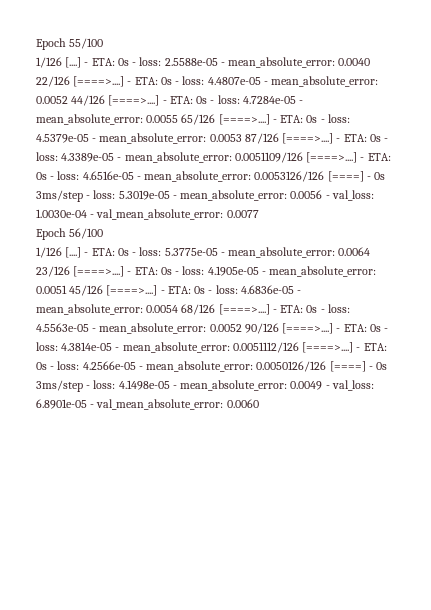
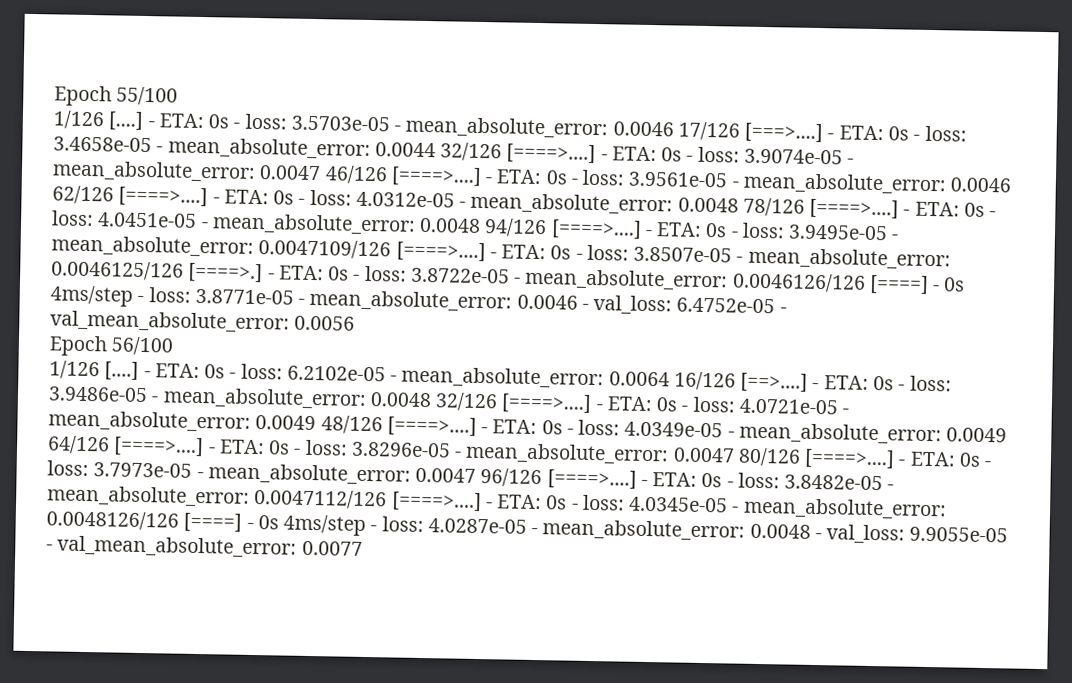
[164,57,371,68] [36,76,379,87] [36,95,304,106] [36,114,350,125] [36,133,389,144] [36,152,391,163] [36,171,386,182] [36,190,374,202] [36,209,259,220] 2.5588e-05 - mean_absolute_error: 0.0040 22/126 [====>....] - ETA: 0s - loss: 4.4807e-05 - mean_absolute_error: 0.0052 44/126 [====>....] - ETA: 0s - loss: 4.7284e-05 - mean_absolute_error: 0.0055 65/126 [====>....] - ETA: 0s - loss: 4.5379e-05 - mean_absolute_error: 0.0053 87/126 [====>....] - ETA: 0s - loss: 4.3389e-05 - mean_absolute_error: 0.0051109/126 [====>....] - ETA: 0s - loss: 4.6516e-05 - mean_absolute_error: 0.0053126/126 [====] - 0s 3ms/step - loss: 5.3019e-05 - mean_absolute_error: 0.0056 - val_loss: 1.0030e-04 - val_mean_absolute_error: 0.0077 -> [290,115,967,144] [53,136,855,165] [52,160,1012,196] [52,185,997,220] [51,210,899,241] [51,235,951,271] [51,260,966,295] [50,285,787,316] [50,310,356,334] 3.5703e-05 - mean_absolute_error: 0.0046 17/126 [===>....] - ETA: 0s - loss: 3.4658e-05 - mean_absolute_error: 0.0044 32/126 [====>....] - ETA: 0s - loss: 3.9074e-05 - mean_absolute_error: 0.0047 46/126 [====>....] - ETA: 0s - loss: 3.9561e-05 - mean_absolute_error: 0.0046 62/126 [====>....] - ETA: 0s - loss: 4.0312e-05 - mean_absolute_error: 0.0048 78/126 [====>....] - ETA: 0s - loss: 4.0451e-05 - mean_absolute_error: 0.0048 94/126 [====>....] - ETA: 0s - loss: 3.9495e-05 - mean_absolute_error: 0.0047109/126 [====>....] - ETA: 0s - loss: 3.8507e-05 - mean_absolute_error: 0.0046125/126 [====>.] - ETA: 0s - loss: 3.8722e-05 - mean_absolute_error: 0.0046126/126 [====] - 0s 4ms/step - loss: 3.8771e-05 - mean_absolute_error: 0.0046 - val_loss: 6.4752e-05 - val_mean_absolute_error: 0.0056
[164,248,218,256] 5.3775e-05 -> [286,365,386,382] 6.2102e-05
[36,266,377,277] [36,285,302,296] [36,304,350,315] [36,323,389,334] [36,342,387,353] [36,361,388,372] [36,380,374,392] [36,399,259,410] 23/126 [====>....] - ETA: 0s - loss: 4.1905e-05 - mean_absolute_error: 0.0051 45/126 [====>....] - ETA: 0s - loss: 4.6836e-05 - mean_absolute_error: 0.0054 68/126 [====>....] - ETA: 0s - loss: 4.5563e-05 - mean_absolute_error: 0.0052 90/126 [====>....] - ETA: 0s - loss: 4.3814e-05 - mean_absolute_error: 0.0051112/126 [====>....] - ETA: 0s - loss: 4.2566e-05 - mean_absolute_error: 0.0050126/126 [====] - 0s 3ms/step - loss: 4.1498e-05 - mean_absolute_error: 0.0049 - val_loss: 6.8901e-05 - val_mean_absolute_error: 0.0060 -> [673,371,952,393] [48,386,850,415] [48,410,1008,446] [47,435,992,470] [47,460,895,491] [47,485,947,521] [46,510,1009,545] [46,535,363,559] 16/126 [==>....] - ETA: 0s - loss: 3.9486e-05 - mean_absolute_error: 0.0048 32/126 [====>....] - ETA: 0s - loss: 4.0721e-05 - mean_absolute_error: 0.0049 48/126 [====>....] - ETA: 0s - loss: 4.0349e-05 - mean_absolute_error: 0.0049 64/126 [====>....] - ETA: 0s - loss: 3.8296e-05 - mean_absolute_error: 0.0047 80/126 [====>....] - ETA: 0s - loss: 3.7973e-05 - mean_absolute_error: 0.0047 96/126 [====>....] - ETA: 0s - loss: 3.8482e-05 - mean_absolute_error: 0.0047112/126 [====>....] - ETA: 0s - loss: 4.0345e-05 - mean_absolute_error: 0.0048126/126 [====] - 0s 4ms/step - loss: 4.0287e-05 - mean_absolute_error: 0.0048 - val_loss: 9.9055e-05 - val_mean_absolute_error: 0.0077

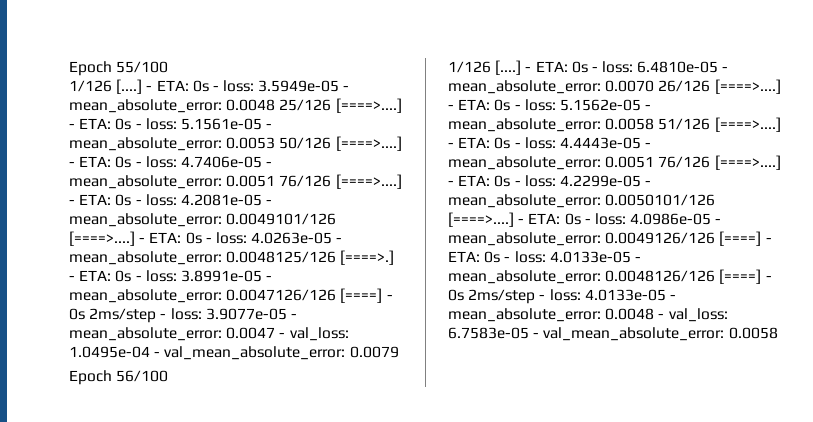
[290,115,967,144] [53,136,855,165] [52,160,1012,196] [52,185,997,220] [51,210,899,241] [51,235,951,271] [51,260,184,281] 3.5703e-05 - mean_absolute_error: 0.0046 17/126 [===>....] - ETA: 0s - loss: 3.4658e-05 - mean_absolute_error: 0.0044 32/126 [====>....] - ETA: 0s - loss: 3.9074e-05 - mean_absolute_error: 0.0047 46/126 [====>....] - ETA: 0s - loss: 3.9561e-05 - mean_absolute_error: 0.0046 62/126 [====>....] - ETA: 0s - loss: 4.0312e-05 - mean_absolute_error: 0.0048 78/126 [====>....] - ETA: 0s - loss: 4.0451e-05 - mean_absolute_error: 0.0048 94/126 [====>....] - ETA: 0s - loss: 3.9495e-05 - mean_absolute_error: 0.0047109/126 [====>....] - ETA: 0s - loss: 3.8507e-05 - mean_absolute_error: 0.0046125/126 -> [258,80,350,92] [69,98,402,113] [69,118,273,130] [69,136,402,151] [69,156,273,168] [69,174,402,189] [69,194,273,206] [69,213,337,227] [69,231,343,246] [69,251,337,265] 3.5949e-05 - mean_absolute_error: 0.0048 25/126 [====>....] - ETA: 0s - loss: 5.1561e-05 - mean_absolute_error: 0.0053 50/126 [====>....] - ETA: 0s - loss: 4.7406e-05 - mean_absolute_error: 0.0051 76/126 [====>....] - ETA: 0s - loss: 4.2081e-05 - mean_absolute_error: 0.0049101/126 [====>....] - ETA: 0s - loss: 4.0263e-05 - mean_absolute_error: 0.0048125/126
[410,267,966,295] [50,285,787,316] [50,310,356,334] 3.8722e-05 - mean_absolute_error: 0.0046126/126 [====] - 0s 4ms/step - loss: 3.8771e-05 - mean_absolute_error: 0.0046 - val_loss: 6.4752e-05 - val_mean_absolute_error: 0.0056 -> [180,270,273,282] [69,288,393,303] [69,308,297,323] [69,327,349,341] [69,346,399,360] 3.8991e-05 - mean_absolute_error: 0.0047126/126 [====] - 0s 2ms/step - loss: 3.9077e-05 - mean_absolute_error: 0.0047 - val_loss: 1.0495e-04 - val_mean_absolute_error: 0.0079
[286,365,952,393] [48,386,850,415] [48,410,1008,446] [47,435,992,470] [47,460,895,491] [47,485,729,513] 6.2102e-05 - mean_absolute_error: 0.0064 16/126 [==>....] - ETA: 0s - loss: 3.9486e-05 - mean_absolute_error: 0.0048 32/126 [====>....] - ETA: 0s - loss: 4.0721e-05 - mean_absolute_error: 0.0049 48/126 [====>....] - ETA: 0s - loss: 4.0349e-05 - mean_absolute_error: 0.0049 64/126 [====>....] - ETA: 0s - loss: 3.8296e-05 - mean_absolute_error: 0.0047 80/126 [====>....] - ETA: 0s - loss: 3.7973e-05 - mean_absolute_error: 0.0047 96/126 [====>....] - ETA: 0s - loss: 3.8482e-05 - mean_absolute_error: 0.0047112/126 [====>....] - ETA: 0s - loss: 4.0345e-05 -> [637,61,729,73] [448,79,781,94] [448,99,652,111] [448,117,781,132] [448,137,652,149] [448,155,781,170] [448,175,652,187] [448,194,716,208] [448,212,722,227] [448,231,772,246] [448,251,631,263] 6.4810e-05 - mean_absolute_error: 0.0070 26/126 [====>....] - ETA: 0s - loss: 5.1562e-05 - mean_absolute_error: 0.0058 51/126 [====>....] - ETA: 0s - loss: 4.4443e-05 - mean_absolute_error: 0.0051 76/126 [====>....] - ETA: 0s - loss: 4.2299e-05 - mean_absolute_error: 0.0050101/126 [====>....] - ETA: 0s - loss: 4.0986e-05 - mean_absolute_error: 0.0049126/126 [====] - ETA: 0s - loss: 4.0133e-05
[283,514,527,537] 4ms/step - loss: 4.0287e-05 -> [468,289,666,304] 2ms/step - loss: 4.0133e-05
[909,526,1009,543] [46,535,363,559] 9.9055e-05 - val_mean_absolute_error: 0.0077 -> [448,327,778,341] 6.7583e-05 - val_mean_absolute_error: 0.0058

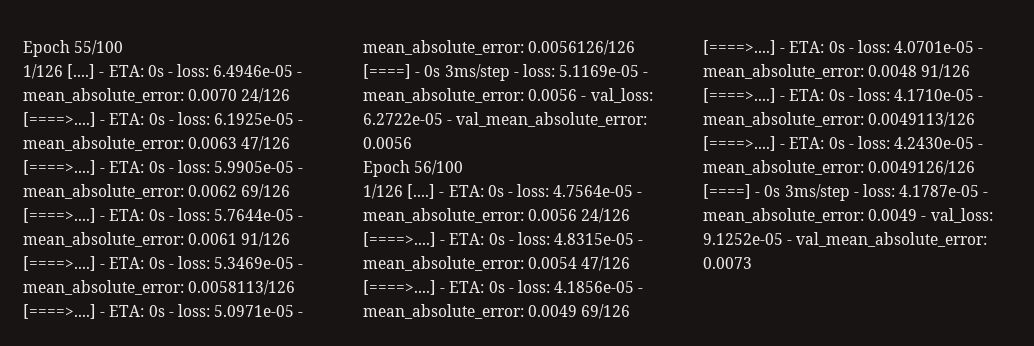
[258,80,350,92] [69,98,402,113] [69,118,273,130] [69,136,402,151] [69,156,273,168] [69,174,402,189] [69,194,273,206] [69,213,337,227] [69,231,343,246] [69,250,395,265] [69,270,273,282] [69,288,393,303] [69,308,297,323] [69,327,349,341] [69,346,399,360] 3.5949e-05 - mean_absolute_error: 0.0048 25/126 [====>....] - ETA: 0s - loss: 5.1561e-05 - mean_absolute_error: 0.0053 50/126 [====>....] - ETA: 0s - loss: 4.7406e-05 - mean_absolute_error: 0.0051 76/126 [====>....] - ETA: 0s - loss: 4.2081e-05 - mean_absolute_error: 0.0049101/126 [====>....] - ETA: 0s - loss: 4.0263e-05 - mean_absolute_error: 0.0048125/126 [====>.] - ETA: 0s - loss: 3.8991e-05 - mean_absolute_error: 0.0047126/126 [====] - 0s 2ms/step - loss: 3.9077e-05 - mean_absolute_error: 0.0047 - val_loss: 1.0495e-04 - val_mean_absolute_error: 0.0079 -> [213,65,303,77] [23,88,291,103] [23,112,304,127] [23,136,291,151] [23,160,304,175] [23,184,291,199] [23,208,304,223] [23,232,291,247] [23,256,304,271] [23,280,296,295] [23,304,304,319] [363,40,636,55] [363,64,649,81] [363,88,653,103] [363,112,648,127] [363,137,412,149] 6.4946e-05 - mean_absolute_error: 0.0070 24/126 [====>....] - ETA: 0s - loss: 6.1925e-05 - mean_absolute_error: 0.0063 47/126 [====>....] - ETA: 0s - loss: 5.9905e-05 - mean_absolute_error: 0.0062 69/126 [====>....] - ETA: 0s - loss: 5.7644e-05 - mean_absolute_error: 0.0061 91/126 [====>....] - ETA: 0s - loss: 5.3469e-05 - mean_absolute_error: 0.0058113/126 [====>....] - ETA: 0s - loss: 5.0971e-05 - mean_absolute_error: 0.0056126/126 [====] - 0s 3ms/step - loss: 5.1169e-05 - mean_absolute_error: 0.0056 - val_loss: 6.2722e-05 - val_mean_absolute_error: 0.0056
[637,61,729,73] [448,79,781,94] [448,99,652,111] [448,117,781,132] [448,137,652,149] [448,155,781,170] [448,175,652,187] [448,194,716,208] [448,212,712,227] 6.4810e-05 - mean_absolute_error: 0.0070 26/126 [====>....] - ETA: 0s - loss: 5.1562e-05 - mean_absolute_error: 0.0058 51/126 [====>....] - ETA: 0s - loss: 4.4443e-05 - mean_absolute_error: 0.0051 76/126 [====>....] - ETA: 0s - loss: 4.2299e-05 - mean_absolute_error: 0.0050101/126 [====>....] - ETA: 0s - loss: 4.0986e-05 -> [553,185,643,197] [363,208,631,223] [363,232,644,247] [363,256,631,271] [363,280,644,295] [363,304,631,319] [703,40,984,55] [703,64,971,79] [703,88,984,103] [703,112,976,127] [703,136,975,151] 4.7564e-05 - mean_absolute_error: 0.0056 24/126 [====>....] - ETA: 0s - loss: 4.8315e-05 - mean_absolute_error: 0.0054 47/126 [====>....] - ETA: 0s - loss: 4.1856e-05 - mean_absolute_error: 0.0049 69/126 [====>....] - ETA: 0s - loss: 4.0701e-05 - mean_absolute_error: 0.0048 91/126 [====>....] - ETA: 0s - loss: 4.1710e-05 - mean_absolute_error: 0.0049113/126 [====>....] - ETA: 0s - loss: 4.2430e-05
[448,251,641,263] [448,269,772,284] [448,289,676,304] [448,308,728,322] [448,327,778,341] ETA: 0s - loss: 4.0133e-05 - mean_absolute_error: 0.0048126/126 [====] - 0s 2ms/step - loss: 4.0133e-05 - mean_absolute_error: 0.0048 - val_loss: 6.7583e-05 - val_mean_absolute_error: 0.0058 -> [764,184,989,201] [703,208,993,223] [703,232,988,247] [703,257,752,269] 0s 3ms/step - loss: 4.1787e-05 - mean_absolute_error: 0.0049 - val_loss: 9.1252e-05 - val_mean_absolute_error: 0.0073

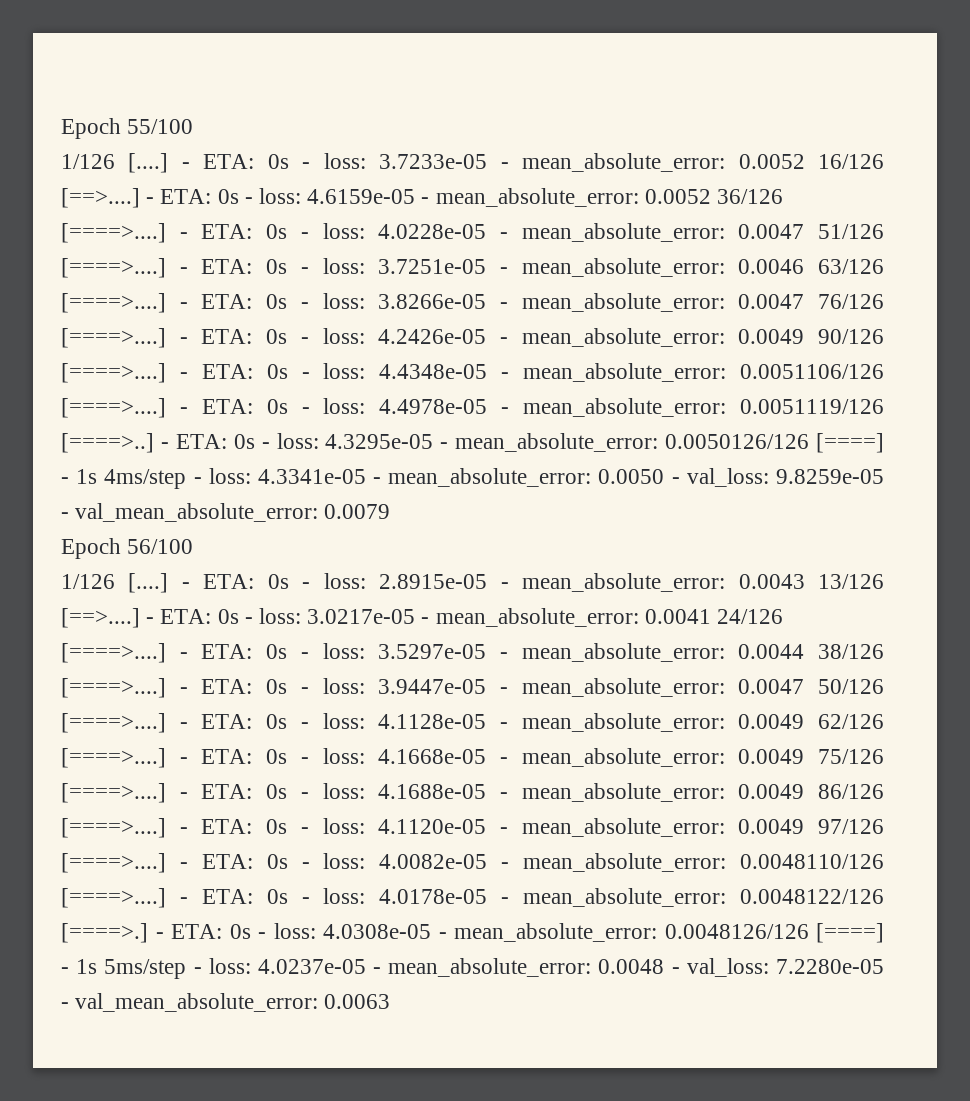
[213,65,303,77] [23,88,291,103] [23,112,304,127] [23,136,291,151] [23,160,304,175] [23,184,291,199] [23,208,304,223] [23,232,291,247] [23,256,304,271] [23,280,296,295] [23,304,304,319] [363,40,636,55] [363,64,649,81] [363,88,653,103] [363,112,648,127] [363,137,412,149] 6.4946e-05 - mean_absolute_error: 0.0070 24/126 [====>....] - ETA: 0s - loss: 6.1925e-05 - mean_absolute_error: 0.0063 47/126 [====>....] - ETA: 0s - loss: 5.9905e-05 - mean_absolute_error: 0.0062 69/126 [====>....] - ETA: 0s - loss: 5.7644e-05 - mean_absolute_error: 0.0061 91/126 [====>....] - ETA: 0s - loss: 5.3469e-05 - mean_absolute_error: 0.0058113/126 [====>....] - ETA: 0s - loss: 5.0971e-05 - mean_absolute_error: 0.0056126/126 [====] - 0s 3ms/step - loss: 5.1169e-05 - mean_absolute_error: 0.0056 - val_loss: 6.2722e-05 - val_mean_absolute_error: 0.0056 -> [379,153,884,172] [61,188,784,208] [61,223,884,243] [61,258,884,278] [61,293,884,313] [61,328,884,348] [61,363,885,383] [61,398,885,418] [61,433,884,453] [61,468,884,489] [61,503,391,522] 3.7233e-05 - mean_absolute_error: 0.0052 16/126 [==>....] - ETA: 0s - loss: 4.6159e-05 - mean_absolute_error: 0.0052 36/126 [====>....] - ETA: 0s - loss: 4.0228e-05 - mean_absolute_error: 0.0047 51/126 [====>....] - ETA: 0s - loss: 3.7251e-05 - mean_absolute_error: 0.0046 63/126 [====>....] - ETA: 0s - loss: 3.8266e-05 - mean_absolute_error: 0.0047 76/126 [====>....] - ETA: 0s - loss: 4.2426e-05 - mean_absolute_error: 0.0049 90/126 [====>....] - ETA: 0s - loss: 4.4348e-05 - mean_absolute_error: 0.0051106/126 [====>....] - ETA: 0s - loss: 4.4978e-05 - mean_absolute_error: 0.0051119/126 [====>..] - ETA: 0s - loss: 4.3295e-05 - mean_absolute_error: 0.0050126/126 [====] - 1s 4ms/step - loss: 4.3341e-05 - mean_absolute_error: 0.0050 - val_loss: 9.8259e-05 - val_mean_absolute_error: 0.0079
[553,185,643,197] [363,208,631,223] [363,232,644,247] [363,256,631,271] [363,280,644,295] [363,304,631,319] [703,40,984,55] [703,64,971,79] [703,88,984,103] [703,112,976,127] [703,136,984,151] [703,160,976,175] [703,184,989,201] [703,208,993,223] [703,232,988,247] [703,257,752,269] 4.7564e-05 - mean_absolute_error: 0.0056 24/126 [====>....] - ETA: 0s - loss: 4.8315e-05 - mean_absolute_error: 0.0054 47/126 [====>....] - ETA: 0s - loss: 4.1856e-05 - mean_absolute_error: 0.0049 69/126 [====>....] - ETA: 0s - loss: 4.0701e-05 - mean_absolute_error: 0.0048 91/126 [====>....] - ETA: 0s - loss: 4.1710e-05 - mean_absolute_error: 0.0049113/126 [====>....] - ETA: 0s - loss: 4.2430e-05 - mean_absolute_error: 0.0049126/126 [====] - 0s 3ms/step - loss: 4.1787e-05 - mean_absolute_error: 0.0049 - val_loss: 9.1252e-05 - val_mean_absolute_error: 0.0073 -> [379,573,884,592] [61,608,784,628] [61,643,884,663] [61,678,884,698] [61,713,884,733] [61,748,884,768] [61,783,884,803] [61,818,884,838] [61,853,885,873] [61,888,885,908] [61,923,884,943] [61,958,884,979] [61,993,391,1012] 2.8915e-05 - mean_absolute_error: 0.0043 13/126 [==>....] - ETA: 0s - loss: 3.0217e-05 - mean_absolute_error: 0.0041 24/126 [====>....] - ETA: 0s - loss: 3.5297e-05 - mean_absolute_error: 0.0044 38/126 [====>....] - ETA: 0s - loss: 3.9447e-05 - mean_absolute_error: 0.0047 50/126 [====>....] - ETA: 0s - loss: 4.1128e-05 - mean_absolute_error: 0.0049 62/126 [====>....] - ETA: 0s - loss: 4.1668e-05 - mean_absolute_error: 0.0049 75/126 [====>....] - ETA: 0s - loss: 4.1688e-05 - mean_absolute_error: 0.0049 86/126 [====>....] - ETA: 0s - loss: 4.1120e-05 - mean_absolute_error: 0.0049 97/126 [====>....] - ETA: 0s - loss: 4.0082e-05 - mean_absolute_error: 0.0048110/126 [====>....] - ETA: 0s - loss: 4.0178e-05 - mean_absolute_error: 0.0048122/126 [====>.] - ETA: 0s - loss: 4.0308e-05 - mean_absolute_error: 0.0048126/126 [====] - 1s 5ms/step - loss: 4.0237e-05 - mean_absolute_error: 0.0048 - val_loss: 7.2280e-05 - val_mean_absolute_error: 0.0063

